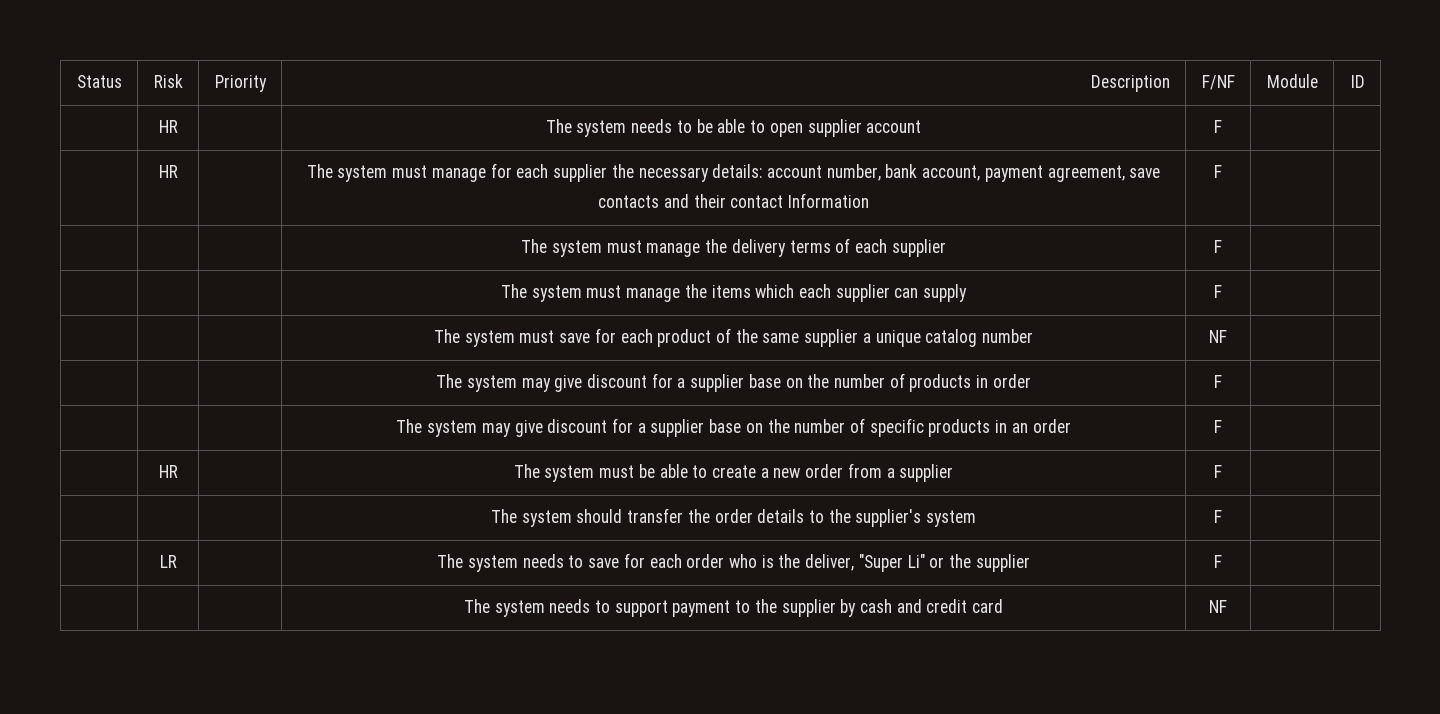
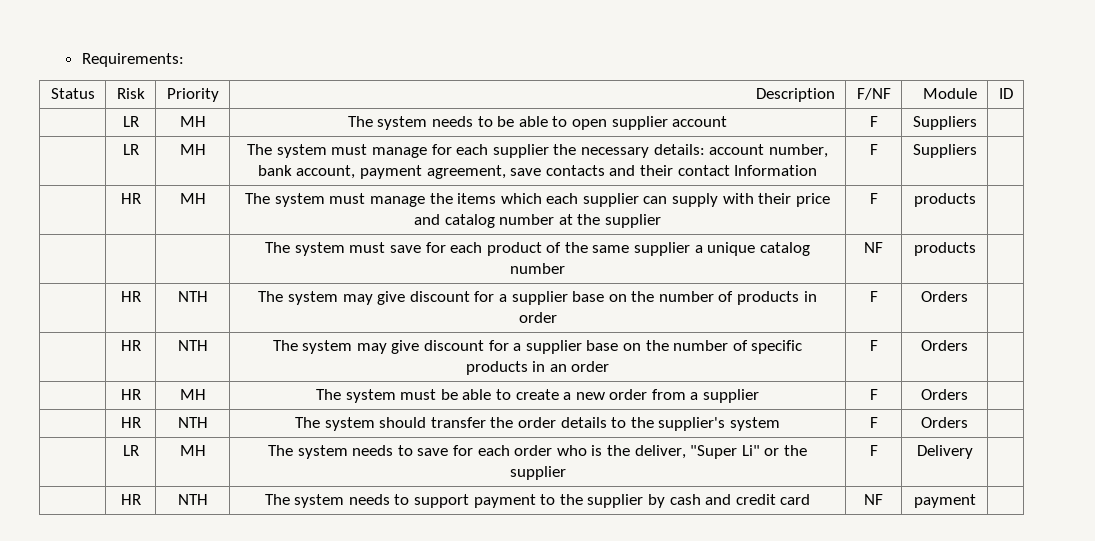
(77, 81) none -> [81,53,184,67] Requirements: //
[158,120,178,133] HR | -> [122,116,139,127] [179,116,206,127] LR | MH
[158,165,178,178] | // | HR | -> [912,116,977,130] [122,144,139,155] [179,144,206,155] Suppliers | // | LR | MH
[521,238,946,257] [1214,240,1222,253] | // | | | The system must manage the delivery terms of each supplier | F | | // | | -> [912,144,977,158] [120,193,141,204] [179,193,206,204] Suppliers | // | HR | MH
[1214,285,1222,298] | F | -> [722,193,830,207] [414,214,661,228] [869,193,878,204] [913,193,976,207] with their price and catalog number at the supplier | F | products
(1227, 336) | // | | -> [913,242,976,256] [120,291,141,302] [177,291,208,302] products | // | HR | NTH
(1222, 381) | // | | -> [921,291,968,302] [120,340,141,351] [177,340,208,351] Orders | // | HR | NTH
[158,465,178,478] | // | HR | -> [921,340,968,351] [120,389,141,400] [179,389,206,400] Orders | // | HR | MH
(1222, 471) | // | | -> [921,389,968,400] [120,417,141,428] [177,417,208,428] Orders | // | HR | NTH
[159,555,177,568] | // | LR | -> [921,417,968,428] [122,445,139,456] [179,445,206,456] Orders | // | LR | MH
(1222, 561) | // | | -> [916,445,973,459] [120,494,141,505] [177,494,208,505] Delivery | // | HR | NTH
(1227, 606) none -> [913,494,976,508] payment

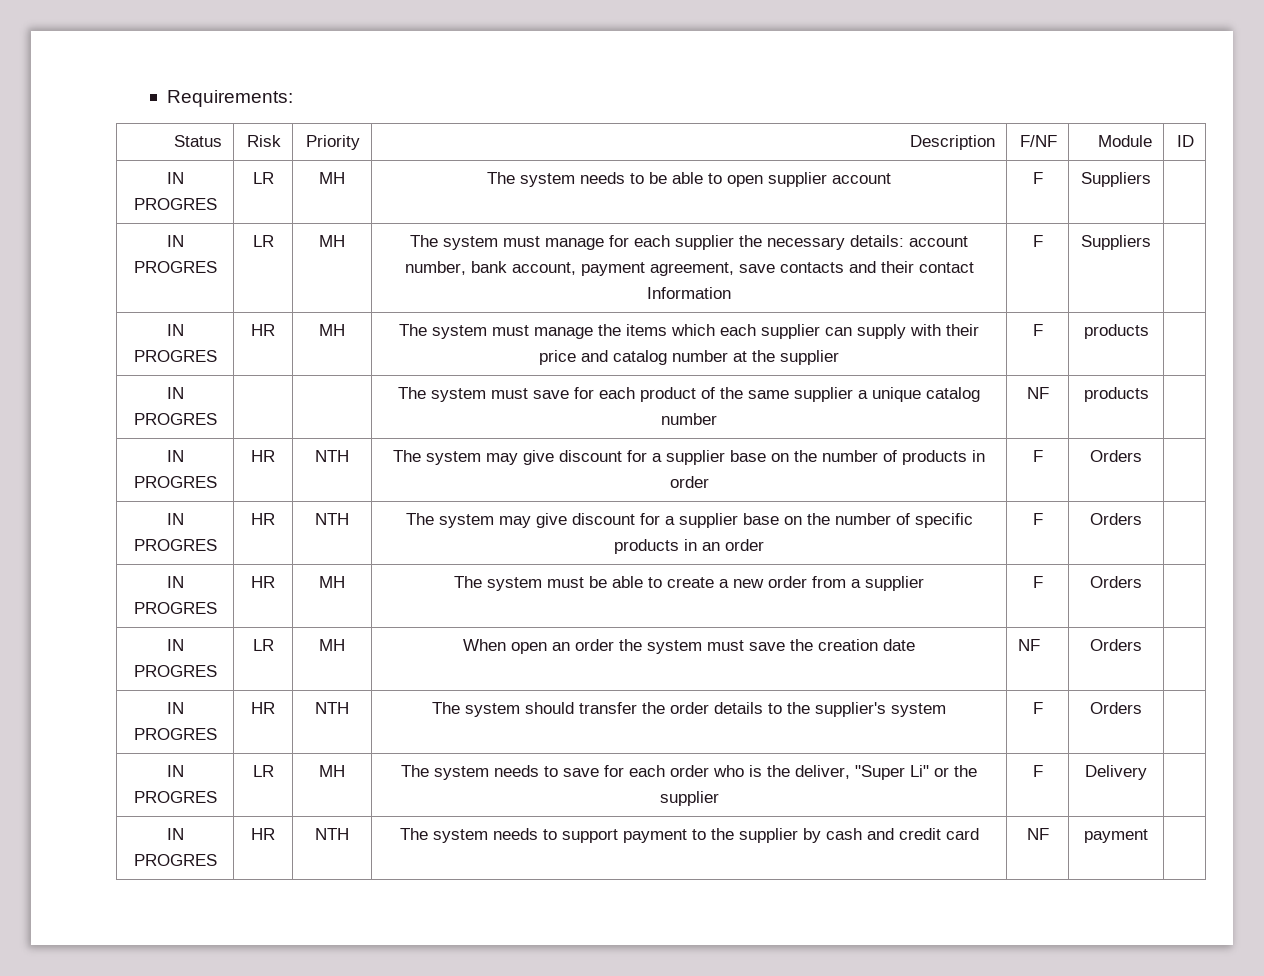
(1014, 93) none -> [166,172,184,184] [133,198,217,210] IN PROGRES
(977, 123) none -> [166,235,184,247] [133,261,217,273] IN PROGRES
(977, 151) none -> [166,324,184,336] [133,350,217,362] IN PROGRES
(976, 200) none -> [166,387,184,399] [133,413,217,425] IN PROGRES
(976, 249) none -> [166,450,184,462] [133,476,217,488] IN PROGRES
(968, 296) none -> [166,513,184,525] [133,539,217,551] IN PROGRES
(968, 345) none -> [166,576,184,588] [133,602,217,614] IN PROGRES
(968, 394) none -> [166,639,184,651] [133,665,217,677] [252,639,274,651] [319,639,345,651] [463,639,916,654] [1017,639,1040,651] [1090,639,1142,651] [166,702,184,714] [133,728,217,740] IN PROGRES | LR | MH | When open an order the system must save the creation date | NF | Orders | // IN PROGRES
(968, 422) none -> [166,765,184,777] [133,791,217,803] IN PROGRES
(973, 452) none -> [166,828,184,840] [133,854,217,866] IN PROGRES

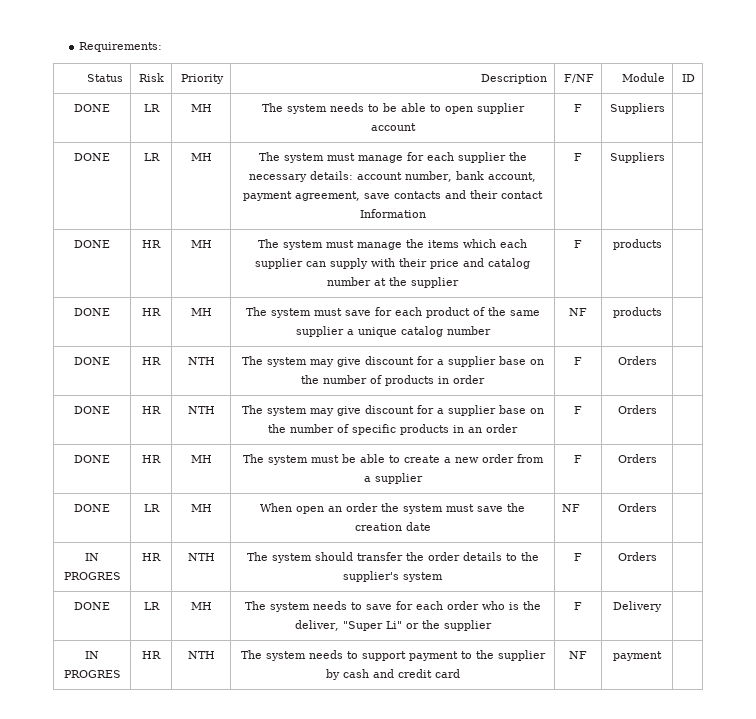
[166,172,184,184] [133,198,217,210] IN PROGRES -> [74,104,110,112] DONE
[166,235,184,247] [133,261,217,273] IN PROGRES -> [74,153,110,161] DONE
[166,324,184,336] [133,350,217,362] IN PROGRES -> [74,240,110,248] DONE
[166,387,184,399] [133,413,217,425] IN PROGRES | | -> [74,308,110,316] [142,308,161,316] [190,308,212,316] DONE | HR | MH
[166,450,184,462] [133,476,217,488] IN PROGRES -> [74,357,110,365] DONE
[166,513,184,525] [133,539,217,551] IN PROGRES -> [74,406,110,414] DONE
[166,576,184,588] [133,602,217,614] IN PROGRES -> [74,455,110,463] DONE
[166,639,184,651] [133,665,217,677] IN PROGRES -> [74,504,110,512] DONE
[166,765,184,777] [133,791,217,803] IN PROGRES -> [74,602,110,610] DONE

